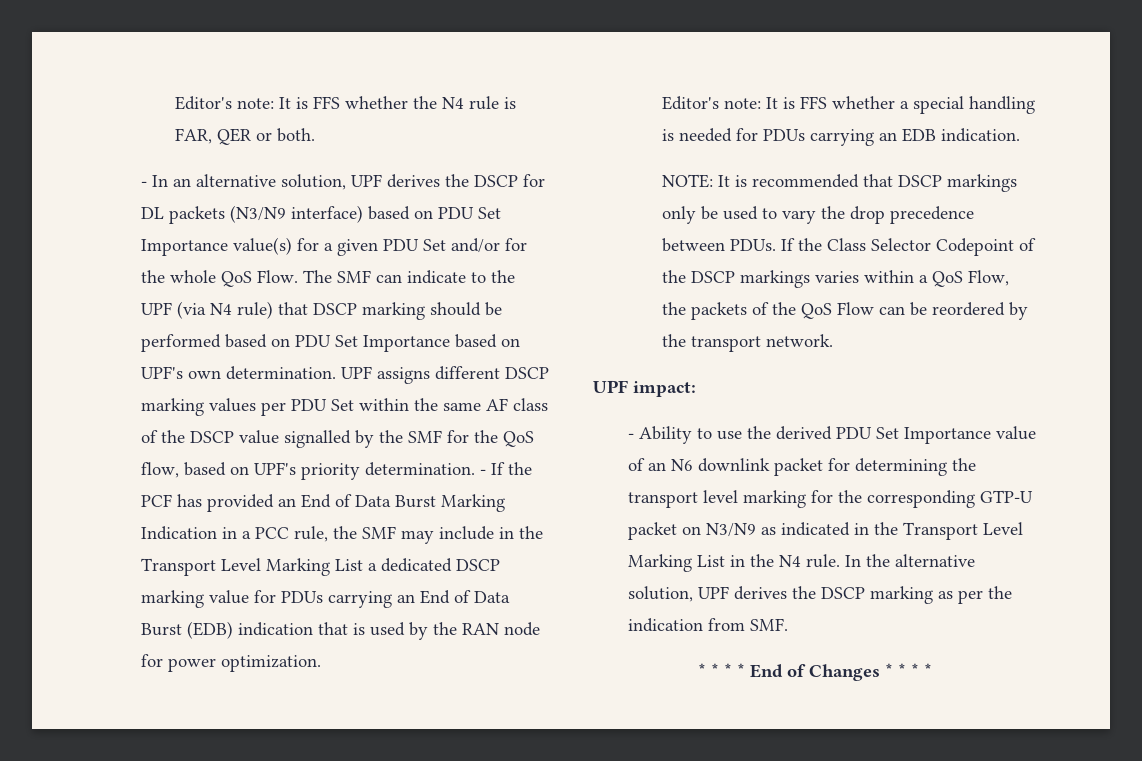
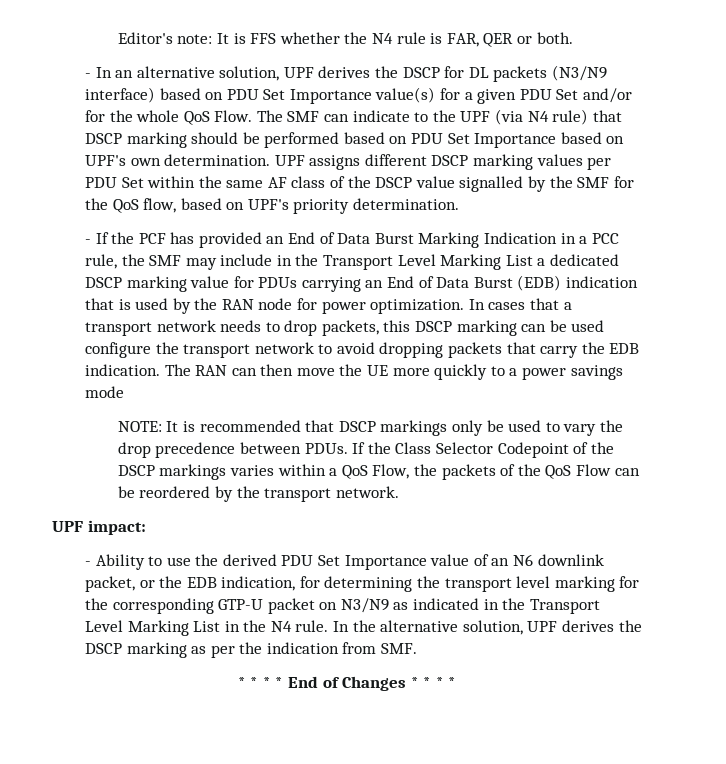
(475, 469) none -> (460, 204) //
[662,96,1036,114] [662,128,1021,146] // Editor's note: It is FFS whether a special handling is needed for PDUs carrying an EDB indication. -> [468,298,572,310] [84,320,605,336] [84,342,640,358] [84,364,623,380] [84,386,124,398] In cases that a transport network needs to drop packets, this DSCP marking can be used configure the transport network to avoid dropping packets that carry the EDB indication. The RAN can then move the UE more quickly to a power savings mode
[773,458,823,476] packet -> [84,576,296,592] packet, or the EDB indication,

